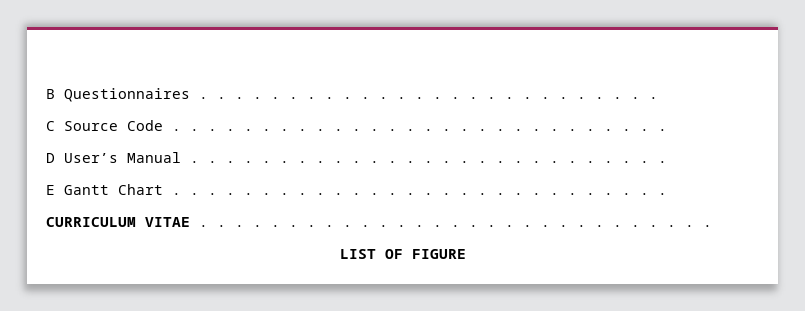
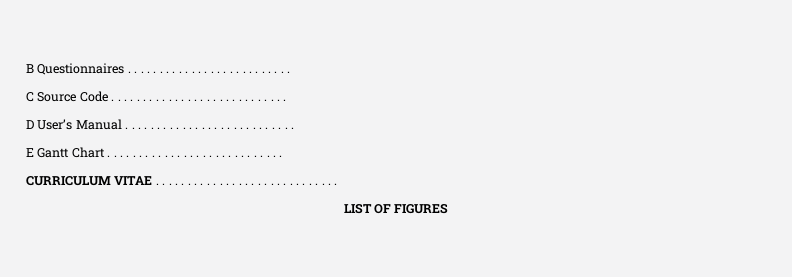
[411,249,466,259] FIGURE -> [394,203,449,214] FIGURES

